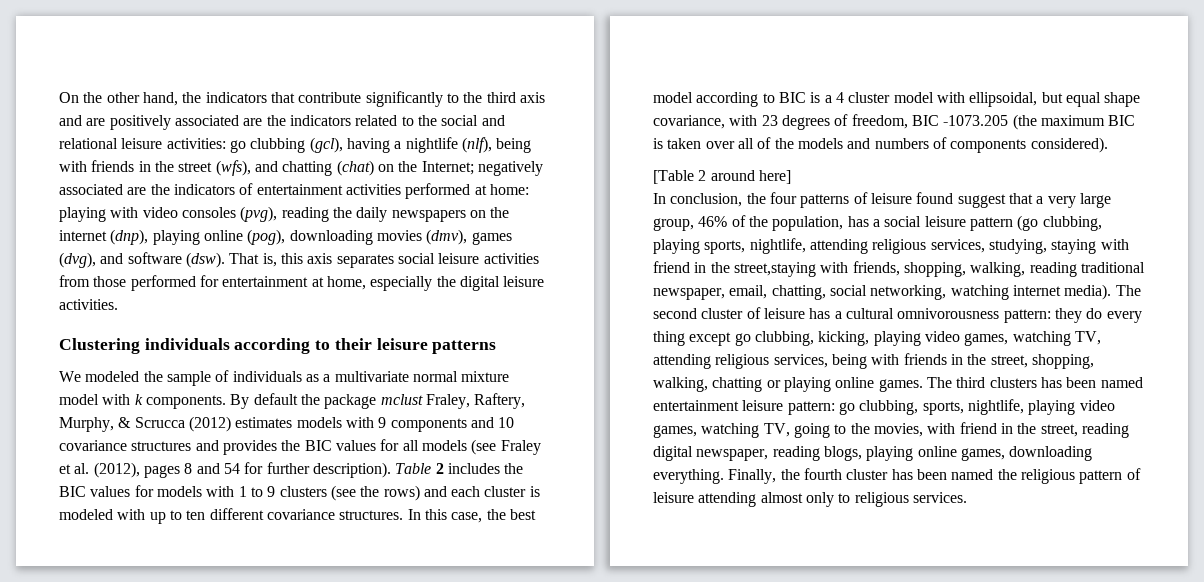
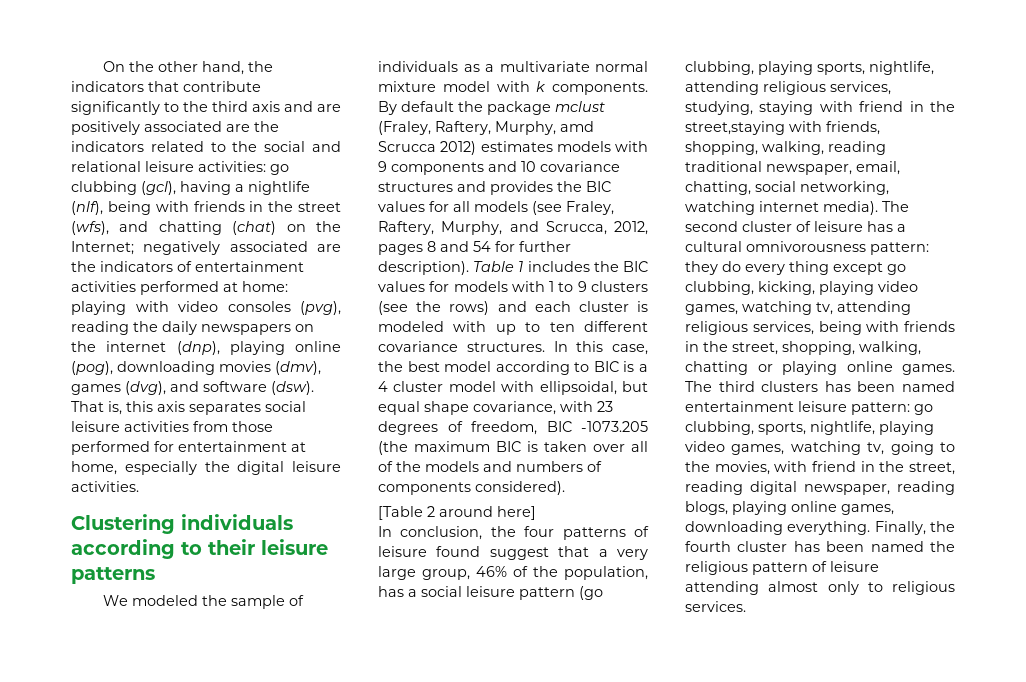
[425,393,526,409] [59,416,231,432] Fraley, Raftery, Murphy, & Scrucca (2012) -> [378,121,594,135] [378,141,477,155] (Fraley, Raftery, Murphy, amd Scrucca 2012)
[500,440,541,455] [59,462,140,478] Fraley et al. (2012), -> [566,201,614,215] [378,221,648,235] Fraley, Raftery, Murphy, and Scrucca, 2012,
[435,463,444,474] 2 -> [518,261,524,272] 1
[1074,331,1101,345] TV, -> [816,302,833,315] tv,
[763,423,790,437] TV, -> [867,442,885,455] tv,

